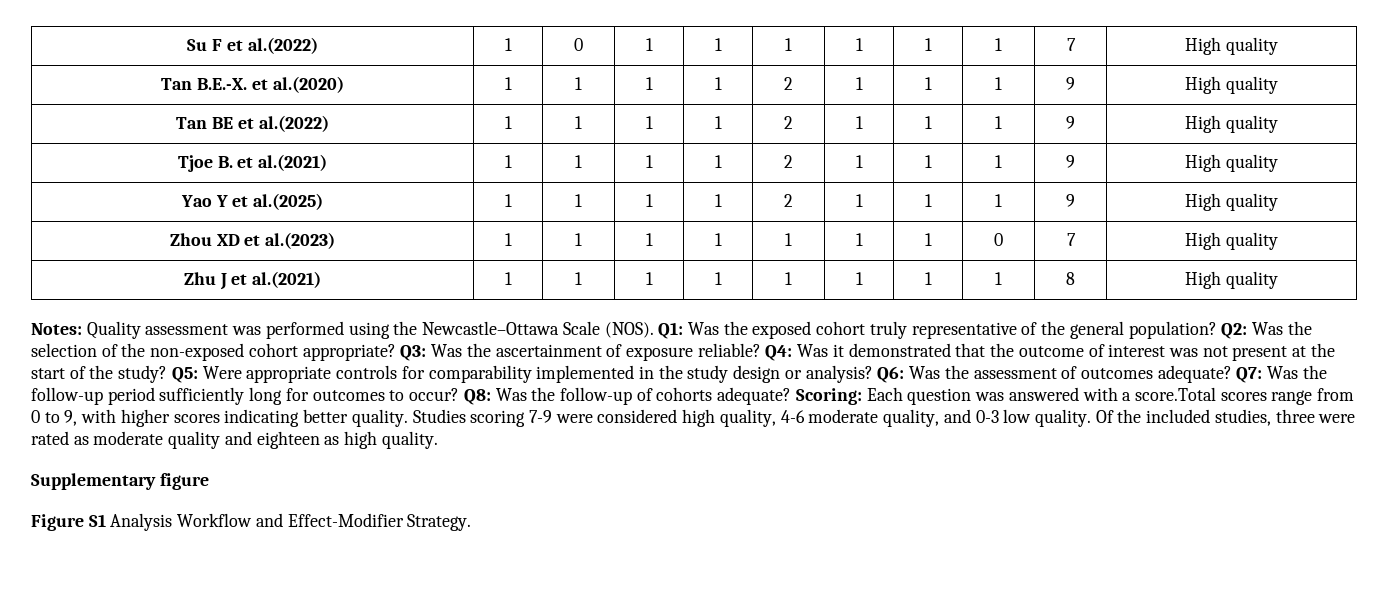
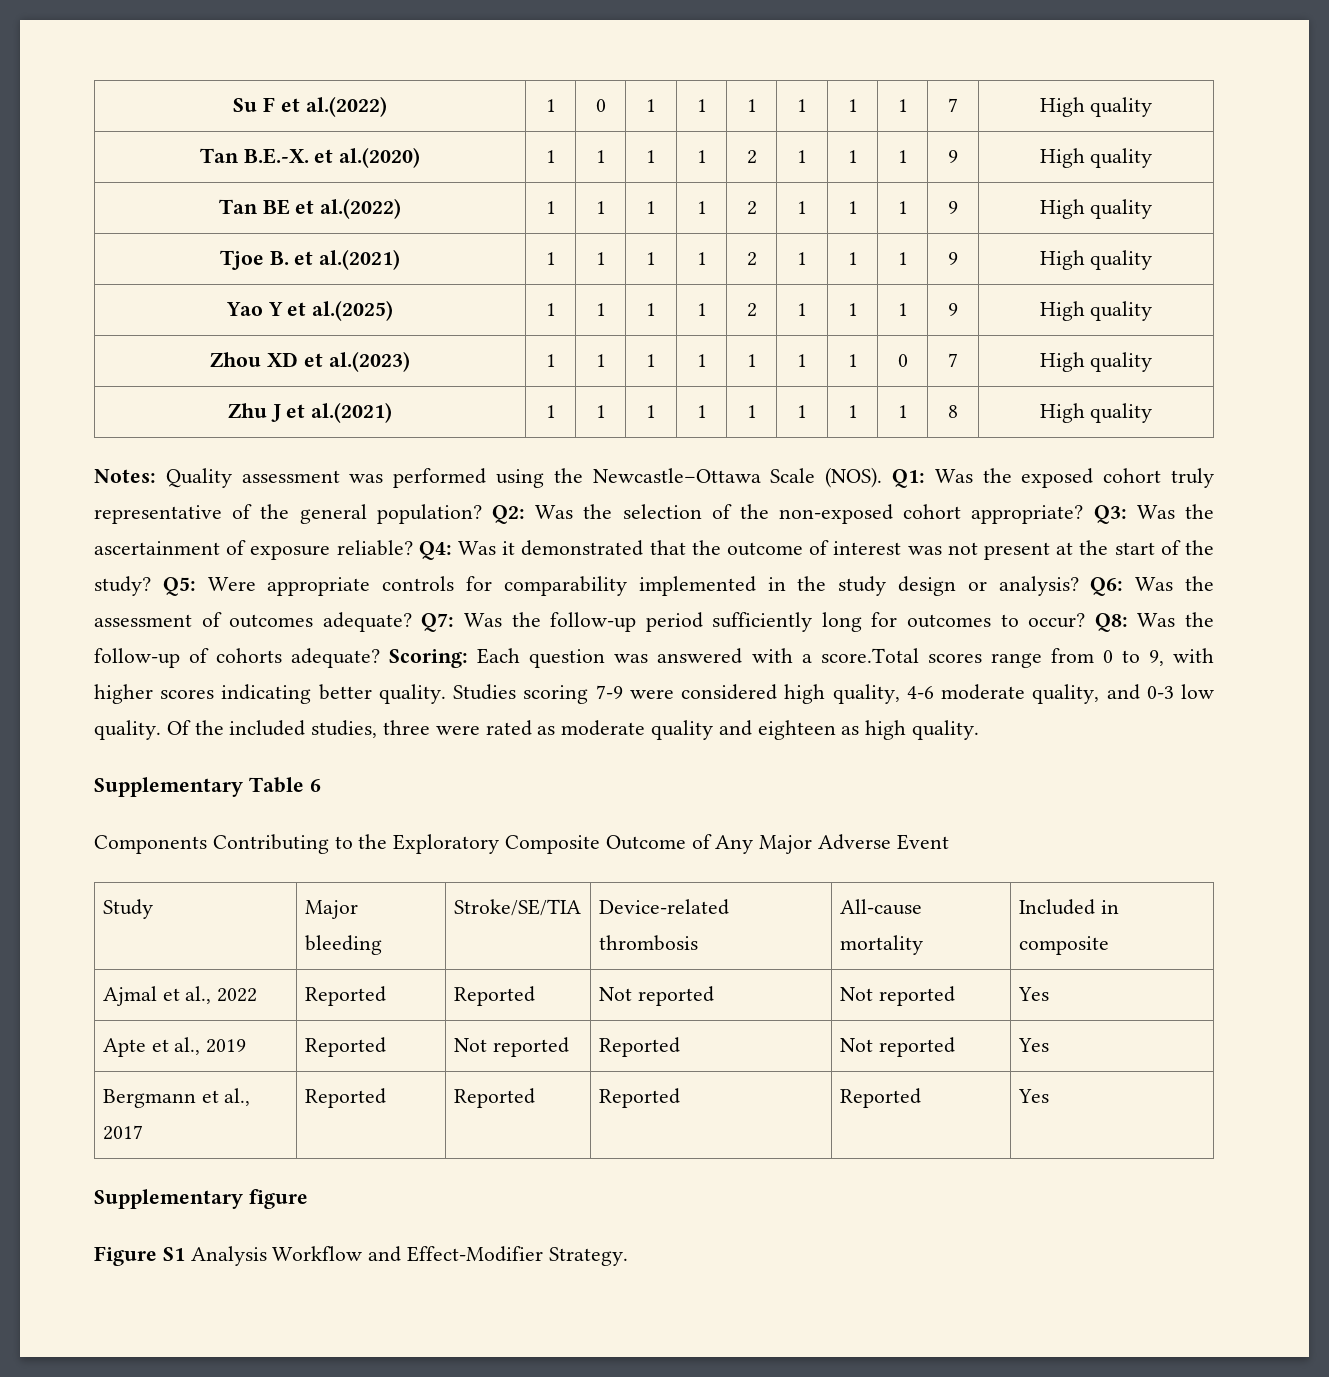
(438, 440) none -> [94,777,321,797] [94,834,949,854] [102,899,153,919] [304,900,358,919] [304,935,382,955] [453,899,581,916] [598,899,729,915] [598,935,698,951] [839,899,922,915] [839,935,923,955] [1018,899,1119,915] [1018,936,1109,955] [102,986,258,1006] [304,986,386,1006] [453,986,535,1006] [598,986,714,1006] [839,986,955,1006] [1017,987,1049,1001] [102,1037,247,1057] [304,1037,386,1057] [453,1037,569,1057] [598,1037,680,1057] [839,1037,955,1057] [1017,1038,1049,1052] [102,1088,251,1108] [102,1125,143,1140] [304,1088,386,1108] [453,1088,535,1108] [598,1088,680,1108] [839,1088,921,1108] [1017,1089,1049,1103] // Supplementary Table 6 // Components Contributing to the Exploratory Composite Outcome of Any Major Adverse Event // Study | Major bleeding | Stroke/SE/TIA | Device-related thrombosis | All-cause mortality | Included in composite // Ajmal et al., 2022 | Reported | Reported | Not reported | Not reported | Yes // Apte et al., 2019 | Reported | Not reported | Reported | Not reported | Yes // Bergmann et al., 2017 | Reported | Reported | Reported | Reported | Yes

